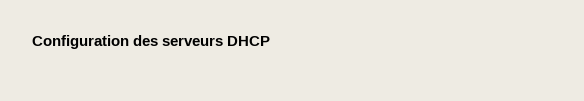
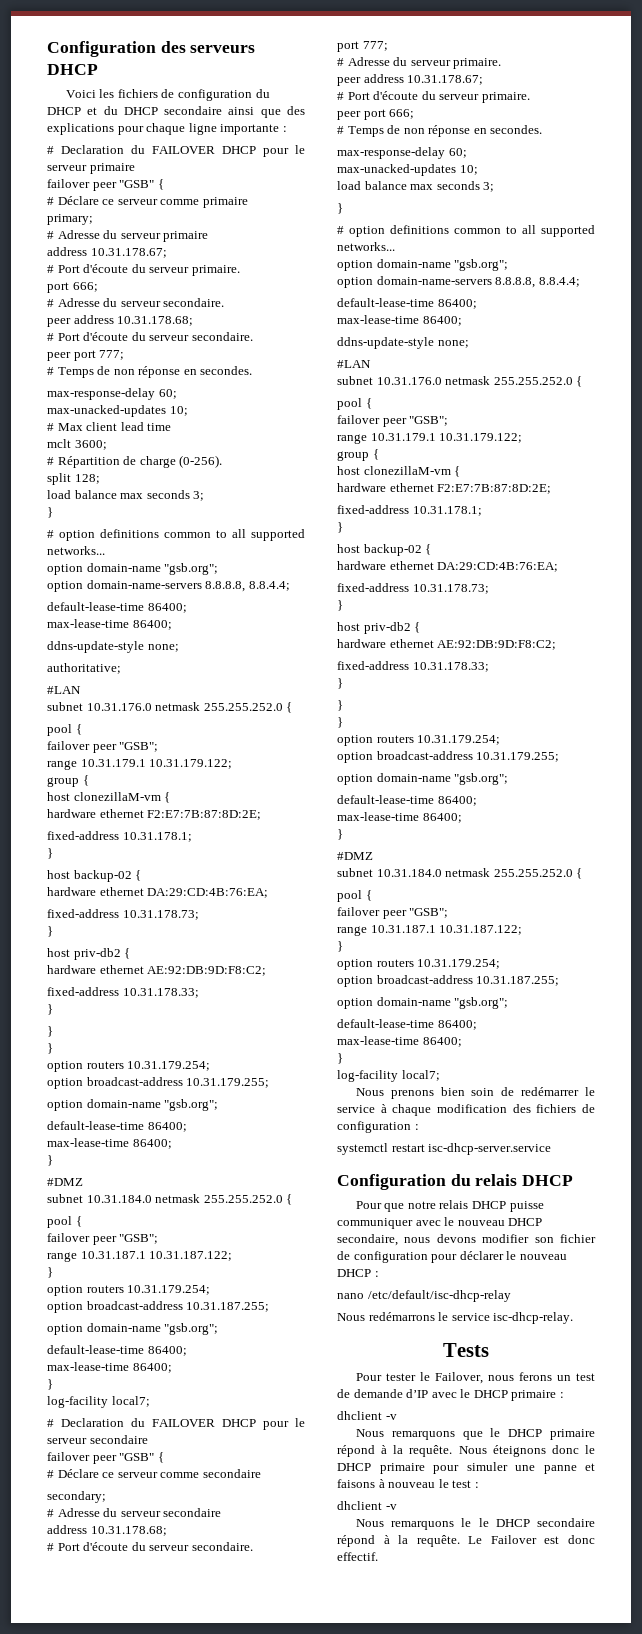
(271, 41) none -> [65,89,270,101] [47,106,305,118] [47,123,287,135] [47,145,305,157] [47,163,135,174] [47,179,164,191] [47,196,248,208] [47,214,93,225] [47,230,209,242] [47,247,167,258] [47,264,240,276] [47,282,98,293] [47,298,225,307] [47,315,194,327] [47,332,253,341] [47,350,125,361] [47,366,253,378] [47,388,177,400] [47,405,188,417] [47,422,172,431] [47,439,107,450] [47,455,223,468] [47,473,100,485] [47,490,205,501] [47,507,53,518] [47,529,305,541] [47,546,105,555] [47,563,219,575] [47,580,290,592] [47,602,187,613] [47,619,172,630] [47,641,179,653] [47,663,121,674] [47,686,81,694] [47,702,293,713] [47,724,82,736] [47,741,159,753] [47,759,233,770] [47,775,89,787] [47,792,171,803] [47,809,262,820] [47,831,192,842] [47,848,53,859] [47,870,142,882] [47,887,269,898] [47,909,199,920] [47,926,53,937] [47,948,131,960] [47,965,267,976] [47,987,199,998] [47,1004,53,1015] [47,1026,53,1037] [47,1043,53,1054] [47,1061,211,1072] [47,1077,270,1089] [47,1099,219,1111] [47,1121,187,1132] [47,1138,172,1149] [47,1155,53,1166] [47,1178,83,1186] [47,1194,293,1205] [47,1216,82,1228] [47,1233,159,1245] [47,1251,233,1262] [47,1267,53,1278] [47,1285,211,1296] [47,1301,270,1313] [47,1323,219,1335] [47,1345,187,1356] [47,1362,172,1373] [47,1379,53,1390] [47,1396,150,1408] [47,1418,305,1430] [47,1435,148,1444] [47,1452,164,1464] [47,1469,261,1478] [47,1491,106,1503] [47,1508,222,1517] [47,1525,167,1536] [47,1542,253,1551] [337,41,388,52] [337,57,502,69] [337,74,484,86] [337,91,530,103] [337,109,415,120] [337,125,543,137] [337,147,467,159] [337,164,478,176] [337,181,495,192] [337,203,343,214] [337,225,595,237] [337,242,395,251] [337,259,509,271] [337,276,580,288] [337,298,477,309] [337,315,462,326] [337,337,469,349] [337,360,371,368] [337,376,583,387] [337,398,372,410] [337,415,449,427] [337,433,523,444] [337,449,379,461] [337,466,461,477] [337,483,552,494] [337,505,482,516] [337,522,343,533] [337,544,432,556] [337,561,559,572] [337,583,489,594] [337,600,343,611] [337,622,421,634] [337,639,557,650] [337,661,489,672] [337,678,343,689] [337,700,343,711] [337,717,343,728] [337,735,501,746] [337,751,560,763] [337,773,509,785] [337,795,477,806] [337,812,462,823] [337,829,343,840] [337,852,373,860] [337,868,583,879] [337,890,372,902] [337,907,449,919] [337,925,523,936] [337,941,343,952] [337,959,501,970] [337,975,560,987] [337,997,509,1009] [337,1019,477,1030] [337,1036,462,1047] [337,1053,343,1064] [337,1070,440,1082] [355,1087,595,1099] [337,1104,595,1116] [337,1121,419,1133] [337,1143,552,1155] [337,1174,574,1190] [355,1200,544,1212] [337,1217,543,1229] [337,1234,596,1246] [337,1251,567,1263] [337,1269,379,1277] [337,1290,511,1302] [337,1312,574,1324] [443,1343,489,1357] [355,1372,595,1384] [337,1389,564,1401] [337,1411,397,1420] [355,1428,595,1440] [337,1445,595,1457] [337,1462,595,1474] [337,1479,479,1488] [337,1501,397,1510] [355,1518,595,1530] [337,1535,595,1547] [337,1552,378,1561] // Voici les fichiers de configuration du DHCP et du DHCP secondaire ainsi que des explications pour chaque ligne importante : // # Declaration du FAILOVER DHCP pour le serveur primaire // failover peer "GSB" { // # Déclare ce serveur comme primaire // primary; // # Adresse du serveur primaire // address 10.31.178.67; // # Port d'écoute du serveur primaire. // port 666; // # Adresse du serveur secondaire. // peer address 10.31.178.68; // # Port d'écoute du serveur secondaire. // peer port 777; // # Temps de non réponse en secondes. // max-response-delay 60; // max-unacked-updates 10; // # Max client lead time // mclt 3600; // # Répartition de charge (0-256). // split 128; // load balance max seconds 3; // } // # option definitions common to all supported networks... // option domain-name "gsb.org"; // option domain-name-servers 8.8.8.8, 8.8.4.4; // default-lease-time 86400; // max-lease-time 86400; // ddns-update-style none; // authoritative; // #LAN // subnet 10.31.176.0 netmask 255.255.252.0 { // pool { // failover peer "GSB"; // range 10.31.179.1 10.31.179.122; // group { // host clonezillaM-vm { // hardware ethernet F2:E7:7B:87:8D:2E; // fixed-address 10.31.178.1; // } // host backup-02 { // hardware ethernet DA:29:CD:4B:76:EA; // fixed-address 10.31.178.73; // } // host priv-db2 { // hardware ethernet AE:92:DB:9D:F8:C2; // fixed-address 10.31.178.33; // } // } // } // option routers 10.31.179.254; // option broadcast-address 10.31.179.255; // option domain-name "gsb.org"; // default-lease-time 86400; // max-lease-time 86400; // } // #DMZ // subnet 10.31.184.0 netmask 255.255.252.0 { // pool { // failover peer "GSB"; // range 10.31.187.1 10.31.187.122; // } // option routers 10.31.179.254; // option broadcast-address 10.31.187.255; // option domain-name "gsb.org"; // default-lease-time 86400; // max-lease-time 86400; // } // log-facility local7; // # Declaration du FAILOVER DHCP pour le serveur secondaire // failover peer "GSB" { // # Déclare ce serveur comme secondaire // secondary; // # Adresse du serveur secondaire // address 10.31.178.68; // # Port d'écoute du serveur secondaire. // port 777; // # Adresse du serveur primaire. // peer address 10.31.178.67; // # Port d'écoute du serveur primaire. // peer port 666; // # Temps de non réponse en secondes. // max-response-delay 60; // max-unacked-updates 10; // load balance max seconds 3; // } // # option definitions common to all supported networks... // option domain-name "gsb.org"; // option domain-name-servers 8.8.8.8, 8.8.4.4; // default-lease-time 86400; // max-lease-time 86400; // ddns-update-style none; // #LAN // subnet 10.31.176.0 netmask 255.255.252.0 { // pool { // failover peer "GSB"; // range 10.31.179.1 10.31.179.122; // group { // host clonezillaM-vm { // hardware ethernet F2:E7:7B:87:8D:2E; // fixed-address 10.31.178.1; // } // host backup-02 { // hardware ethernet DA:29:CD:4B:76:EA; // fixed-address 10.31.178.73; // } // host priv-db2 { // hardware ethernet AE:92:DB:9D:F8:C2; // fixed-address 10.31.178.33; // } // } // } // option routers 10.31.179.254; // option broadcast-address 10.31.179.255; // option domain-name "gsb.org"; // default-lease-time 86400; // max-lease-time 86400; // } // #DMZ // subnet 10.31.184.0 netmask 255.255.252.0 { // pool { // failover peer "GSB"; // range 10.31.187.1 10.31.187.122; // } // option routers 10.31.179.254; // option broadcast-address 10.31.187.255; // option domain-name "gsb.org"; // default-lease-time 86400; // max-lease-time 86400; // } // log-facility local7; // Nous prenons bien soin de redémarrer le service à chaque modification des fichiers de configuration : // systemctl restart isc-dhcp-server.service // Configuration du relais DHCP // Pour que notre relais DHCP puisse communiquer avec le nouveau DHCP secondaire, nous devons modifier son fichier de configuration pour déclarer le nouveau DHCP : // nano /etc/default/isc-dhcp-relay // Nous redémarrons le service isc-dhcp-relay. // Tests // Pour tester le Failover, nous ferons un test de demande d’IP avec le DHCP primaire : // dhclient -v // Nous remarquons que le DHCP primaire répond à la requête. Nous éteignons donc le DHCP primaire pour simuler une panne et faisons à nouveau le test : // dhclient -v // Nous remarquons le le DHCP secondaire répond à la requête. Le Failover est donc effectif.

